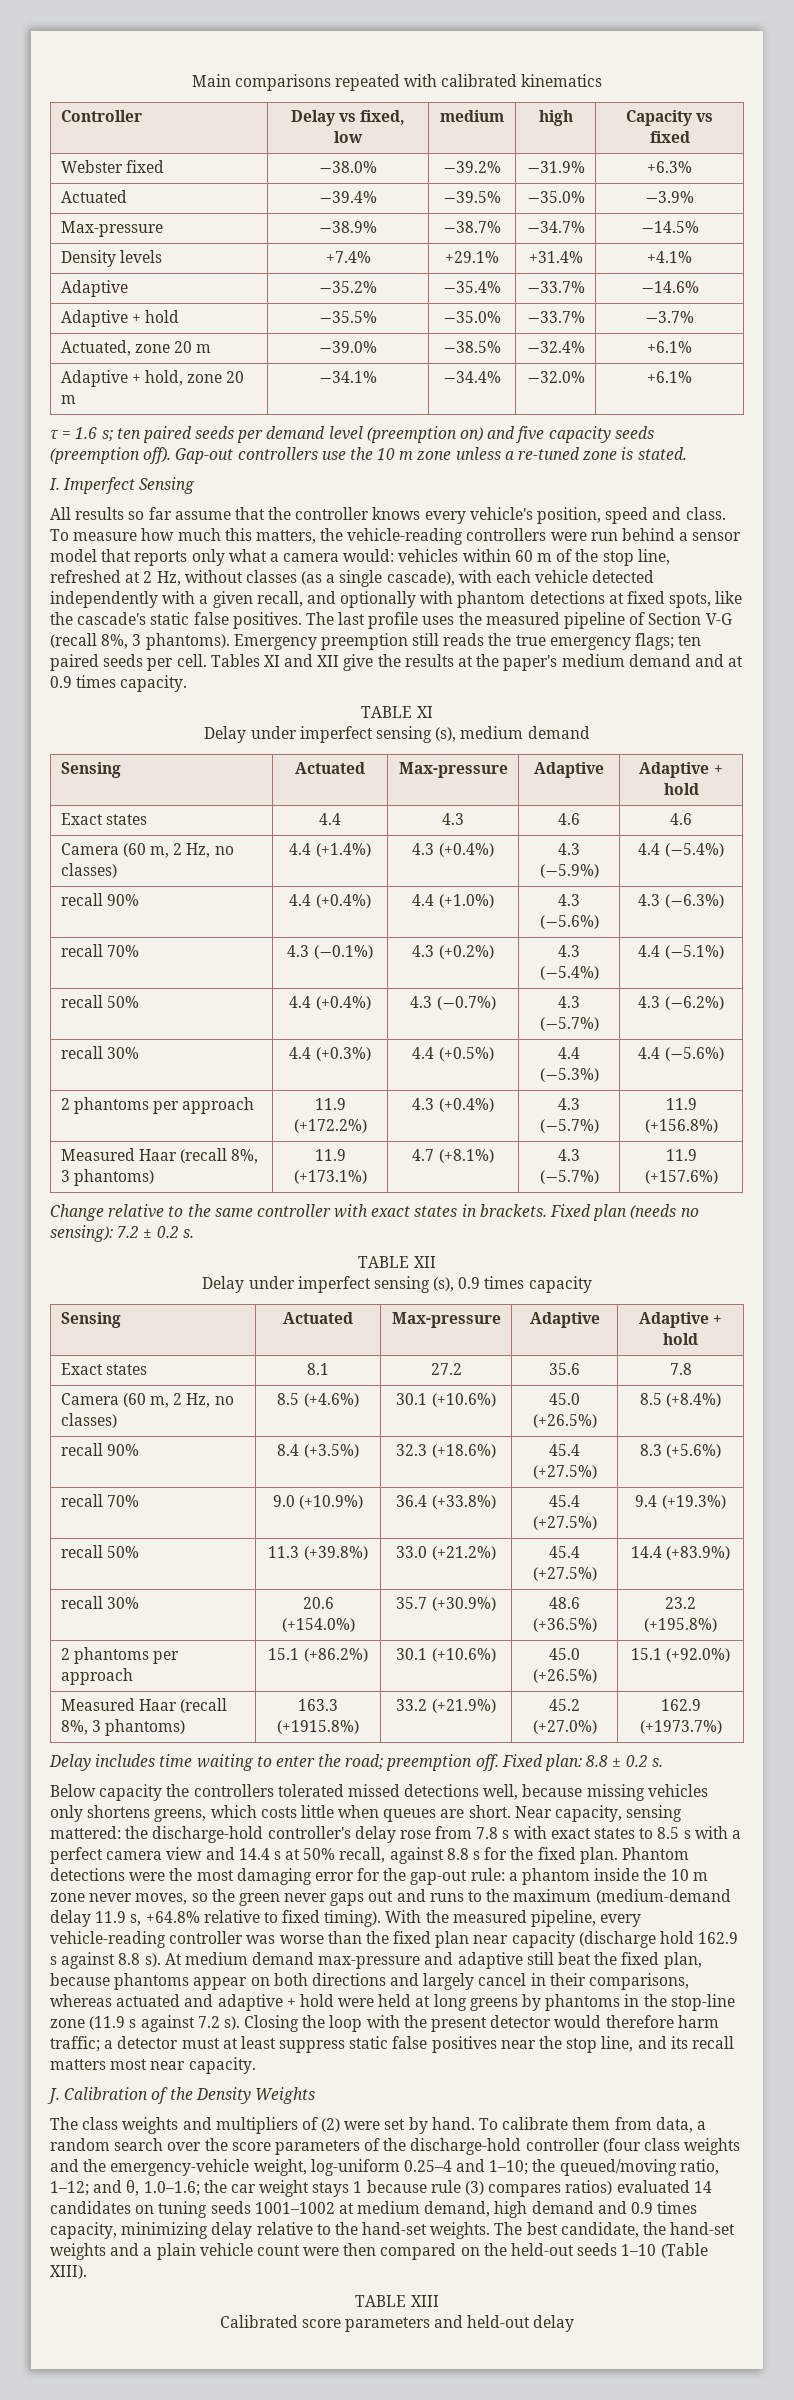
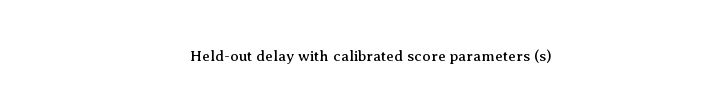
[191,74,603,91] [60,110,142,122] [290,110,406,126] [334,131,363,143] [440,110,504,122] [538,110,573,126] [625,110,714,126] [649,131,690,143] [60,160,164,173] [319,161,377,173] [443,161,501,173] [526,161,585,173] [647,161,692,173] [60,190,127,203] [319,191,377,203] [443,191,501,203] [526,191,585,203] [645,191,694,203] [60,221,163,237] [319,221,377,233] [443,221,501,233] [526,221,585,233] [640,221,699,233] [60,250,162,267] [325,251,371,263] [445,251,499,263] [528,251,583,263] [647,251,692,263] [60,280,128,297] [319,281,377,293] [443,281,501,293] [526,281,585,293] [640,281,699,293] [60,310,180,327] [319,311,377,323] [443,311,501,323] [526,311,585,323] [645,311,694,323] [60,340,212,356] [319,341,377,353] [443,341,501,353] [526,341,585,353] [647,341,692,353] [60,370,245,387] [60,395,76,404] [319,371,377,383] [443,371,501,383] [526,371,585,383] [647,371,692,383] [50,426,654,443] [50,447,687,464] [49,477,196,494] [50,507,726,524] [50,528,742,545] [50,549,670,566] [50,570,655,587] [50,591,743,608] [50,612,732,629] [50,633,702,650] [50,654,744,671] [50,675,188,692] [361,706,433,718] [204,726,590,743] [60,762,121,778] [295,762,365,774] [398,762,508,778] [534,762,604,778] [639,762,723,778] [663,783,699,795] [60,813,147,825] [319,813,341,825] [442,813,464,825] [558,813,580,825] [670,813,692,825] [60,843,234,858] [60,863,117,878] [289,843,371,857] [412,843,494,857] [558,843,580,855] [539,864,599,878] [638,843,724,857] [60,893,139,906] [289,894,371,908] [412,894,494,908] [558,894,580,906] [539,915,599,929] [638,894,724,908] [60,944,139,957] [287,945,373,959] [412,945,494,959] [558,945,580,957] [539,966,599,980] [638,945,724,959] [60,995,139,1008] [289,996,371,1010] [410,996,496,1010] [558,996,580,1008] [539,1017,599,1031] [638,996,724,1010] [60,1046,139,1059] [289,1047,371,1061] [412,1047,494,1061] [558,1047,580,1059] [539,1068,599,1082] [638,1047,724,1061] [60,1097,255,1114] [314,1098,346,1110] [293,1119,367,1133] [412,1098,494,1112] [558,1098,580,1110] [539,1119,599,1133] [665,1098,697,1110] [644,1119,718,1133] [60,1148,259,1164] [60,1169,154,1186] [314,1149,346,1161] [293,1170,367,1184] [412,1149,494,1163] [558,1149,580,1161] [539,1170,599,1184] [665,1149,697,1161] [644,1170,718,1184] [50,1204,699,1221] [50,1225,194,1242] [358,1256,436,1268] [202,1276,592,1293] [60,1312,121,1328] [283,1312,353,1324] [391,1312,501,1328] [529,1312,600,1328] [638,1312,723,1328] [663,1333,698,1345] [60,1363,147,1375] [307,1363,329,1375] [430,1363,462,1375] [549,1363,580,1375] [669,1363,692,1375] [60,1393,234,1408] [60,1413,117,1428] [277,1393,359,1407] [396,1393,496,1407] [549,1393,580,1405] [532,1414,597,1428] [639,1393,722,1407] [60,1443,139,1456] [277,1444,359,1458] [396,1444,496,1458] [549,1444,580,1456] [532,1465,597,1479] [639,1444,722,1458] [60,1494,139,1507] [272,1495,364,1509] [396,1495,496,1509] [549,1495,580,1507] [532,1516,597,1530] [635,1495,726,1509] [60,1545,139,1558] [268,1546,368,1560] [396,1546,496,1560] [549,1546,580,1558] [532,1567,597,1581] [630,1546,731,1560] [60,1596,139,1609] [302,1597,334,1609] [281,1618,355,1632] [396,1597,496,1611] [549,1597,580,1609] [532,1618,597,1632] [665,1597,696,1609] [644,1618,717,1632] [60,1647,180,1664] [60,1668,133,1685] [268,1648,368,1662] [396,1648,496,1662] [549,1648,580,1660] [532,1669,597,1683] [630,1648,731,1662] [60,1698,228,1713] [60,1719,186,1736] [298,1699,338,1711] [277,1720,359,1734] [396,1699,496,1713] [549,1699,580,1711] [532,1720,597,1734] [660,1699,701,1711] [639,1720,722,1734] [49,1754,663,1771] [50,1784,708,1801] [50,1805,683,1822] [50,1826,741,1843] [50,1847,689,1864] [50,1868,708,1885] [50,1889,731,1906] [50,1910,642,1927] [50,1931,739,1948] [50,1952,702,1969] [50,1973,690,1990] [50,1994,735,2011] [50,2015,719,2032] [50,2036,734,2053] [50,2057,256,2074] [47,2087,315,2104] [50,2117,706,2134] [50,2138,741,2155] [50,2159,719,2176] [50,2180,712,2197] [50,2201,698,2218] [50,2222,736,2239] [50,2243,708,2260] [50,2265,87,2279] [355,2295,439,2307] [219,2315,575,2332] Main comparisons repeated with calibrated kinematics // Controller | Delay vs fixed, low | medium | high | Capacity vs fixed // Webster fixed | −38.0% | −39.2% | −31.9% | +6.3% // Actuated | −39.4% | −39.5% | −35.0% | −3.9% // Max-pressure | −38.9% | −38.7% | −34.7% | −14.5% // Density levels | +7.4% | +29.1% | +31.4% | +4.1% // Adaptive | −35.2% | −35.4% | −33.7% | −14.6% // Adaptive + hold | −35.5% | −35.0% | −33.7% | −3.7% // Actuated, zone 20 m | −39.0% | −38.5% | −32.4% | +6.1% // Adaptive + hold, zone 20 m | −34.1% | −34.4% | −32.0% | +6.1% // τ = 1.6 s; ten paired seeds per demand level (preemption on) and five capacity seeds (preemption off). Gap-out controllers use the 10 m zone unless a re-tuned zone is stated. // I. Imperfect Sensing // All results so far assume that the controller knows every vehicle's position, speed and class. To measure how much this matters, the vehicle-reading controllers were run behind a sensor model that reports only what a camera would: vehicles within 60 m of the stop line, refreshed at 2 Hz, without classes (as a single cascade), with each vehicle detected independently with a given recall, and optionally with phantom detections at fixed spots, like the cascade's static false positives. The last profile uses the measured pipeline of Section V-G (recall 8%, 3 phantoms). Emergency preemption still reads the true emergency flags; ten paired seeds per cell. Tables XI and XII give the results at the paper's medium demand and at 0.9 times capacity. // TABLE XI // Delay under imperfect sensing (s), medium demand // Sensing | Actuated | Max-pressure | Adaptive | Adaptive + hold // Exact states | 4.4 | 4.3 | 4.6 | 4.6 // Camera (60 m, 2 Hz, no classes) | 4.4 (+1.4%) | 4.3 (+0.4%) | 4.3 (−5.9%) | 4.4 (−5.4%) // recall 90% | 4.4 (+0.4%) | 4.4 (+1.0%) | 4.3 (−5.6%) | 4.3 (−6.3%) // recall 70% | 4.3 (−0.1%) | 4.3 (+0.2%) | 4.3 (−5.4%) | 4.4 (−5.1%) // recall 50% | 4.4 (+0.4%) | 4.3 (−0.7%) | 4.3 (−5.7%) | 4.3 (−6.2%) // recall 30% | 4.4 (+0.3%) | 4.4 (+0.5%) | 4.4 (−5.3%) | 4.4 (−5.6%) // 2 phantoms per approach | 11.9 (+172.2%) | 4.3 (+0.4%) | 4.3 (−5.7%) | 11.9 (+156.8%) // Measured Haar (recall 8%, 3 phantoms) | 11.9 (+173.1%) | 4.7 (+8.1%) | 4.3 (−5.7%) | 11.9 (+157.6%) // Change relative to the same controller with exact states in brackets. Fixed plan (needs no sensing): 7.2 ± 0.2 s. // TABLE XII // Delay under imperfect sensing (s), 0.9 times capacity // Sensing | Actuated | Max-pressure | Adaptive | Adaptive + hold // Exact states | 8.1 | 27.2 | 35.6 | 7.8 // Camera (60 m, 2 Hz, no classes) | 8.5 (+4.6%) | 30.1 (+10.6%) | 45.0 (+26.5%) | 8.5 (+8.4%) // recall 90% | 8.4 (+3.5%) | 32.3 (+18.6%) | 45.4 (+27.5%) | 8.3 (+5.6%) // recall 70% | 9.0 (+10.9%) | 36.4 (+33.8%) | 45.4 (+27.5%) | 9.4 (+19.3%) // recall 50% | 11.3 (+39.8%) | 33.0 (+21.2%) | 45.4 (+27.5%) | 14.4 (+83.9%) // recall 30% | 20.6 (+154.0%) | 35.7 (+30.9%) | 48.6 (+36.5%) | 23.2 (+195.8%) // 2 phantoms per approach | 15.1 (+86.2%) | 30.1 (+10.6%) | 45.0 (+26.5%) | 15.1 (+92.0%) // Measured Haar (recall 8%, 3 phantoms) | 163.3 (+1915.8%) | 33.2 (+21.9%) | 45.2 (+27.0%) | 162.9 (+1973.7%) // Delay includes time waiting to enter the road; preemption off. Fixed plan: 8.8 ± 0.2 s. // Below capacity the controllers tolerated missed detections well, because missing vehicles only shortens greens, which costs little when queues are short. Near capacity, sensing mattered: the discharge-hold controller's delay rose from 7.8 s with exact states to 8.5 s with a perfect camera view and 14.4 s at 50% recall, against 8.8 s for the fixed plan. Phantom detections were the most damaging error for the gap-out rule: a phantom inside the 10 m zone never moves, so the green never gaps out and runs to the maximum (medium-demand delay 11.9 s, +64.8% relative to fixed timing). With the measured pipeline, every vehicle-reading controller was worse than the fixed plan near capacity (discharge hold 162.9 s against 8.8 s). At medium demand max-pressure and adaptive still beat the fixed plan, because phantoms appear on both directions and largely cancel in their comparisons, whereas actuated and adaptive + hold were held at long greens by phantoms in the stop-line zone (11.9 s against 7.2 s). Closing the loop with the present detector would therefore harm traffic; a detector must at least suppress static false positives near the stop line, and its recall matters most near capacity. // J. Calibration of the Density Weights // The class weights and multipliers of (2) were set by hand. To calibrate them from data, a random search over the score parameters of the discharge-hold controller (four class weights and the emergency-vehicle weight, log-uniform 0.25–4 and 1–10; the queued/moving ratio, 1–12; and θ, 1.0–1.6; the car weight stays 1 because rule (3) compares ratios) evaluated 14 candidates on tuning seeds 1001–1002 at medium demand, high demand and 0.9 times capacity, minimizing delay relative to the hand-set weights. The best candidate, the hand-set weights and a plain vehicle count were then compared on the held-out seeds 1–10 (Table XIII). // TABLE XIII // Calibrated score parameters and held-out delay -> [190,49,552,64] Held-out delay with calibrated score parameters (s)

